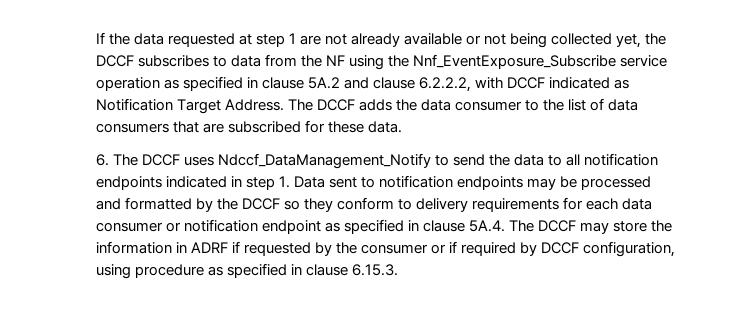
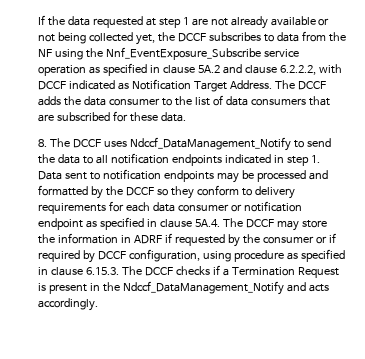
[95,154,109,166] 6. -> [37,139,47,147] 8.
(398, 270) none -> [121,265,339,278] [37,281,329,295] [37,298,98,311] The DCCF checks if a Termination Request is present in the Ndccf_DataManagement_Notify and acts accordingly.

